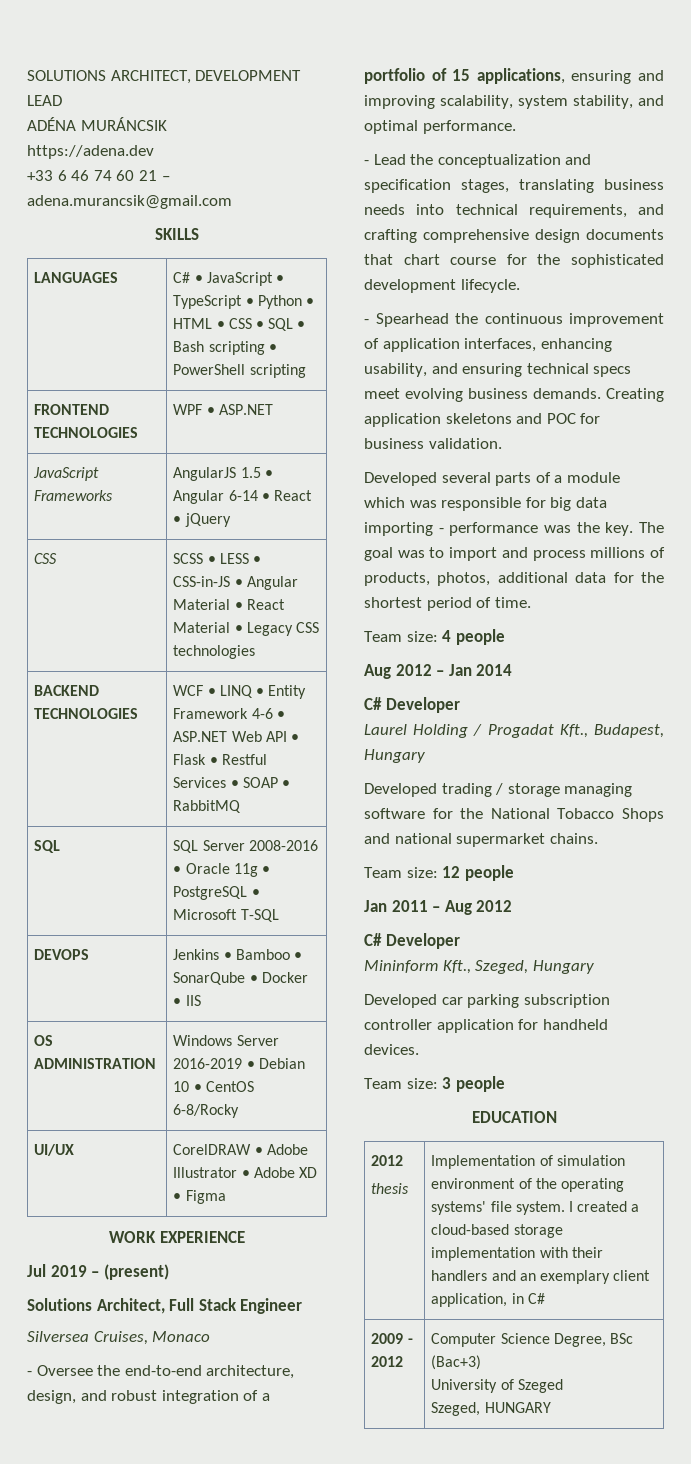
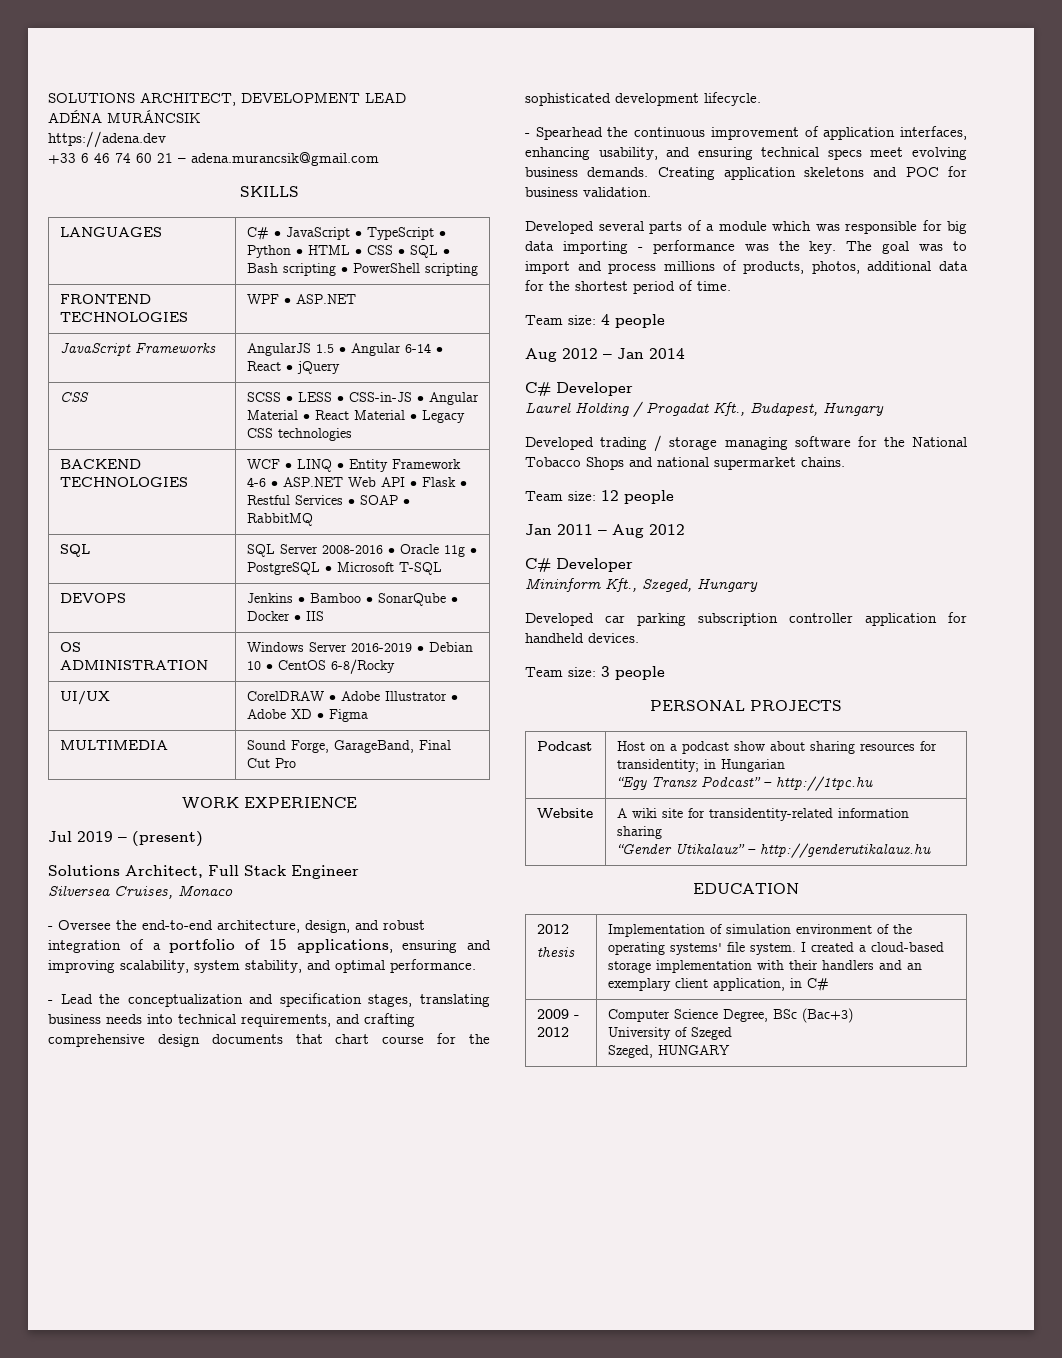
(226, 1197) none -> [59,740,168,750] [246,740,451,753] [246,758,296,768] // MULTIMEDIA | Sound Forge, GarageBand, Final Cut Pro
(505, 1084) none -> [650,700,842,711] [536,741,592,751] [616,741,937,754] [616,759,785,772] [616,776,873,791] [536,808,593,818] [616,808,909,821] [616,826,662,839] [616,843,931,858] // PERSONAL PROJECTS // Podcast | Host on a podcast show about sharing resources for transidentity; in Hungarian // “Egy Transz Podcast” – http://1tpc.hu // Website | A wiki site for transidentity-related information sharing // “Gender Utikalauz” – http://genderutikalauz.hu

